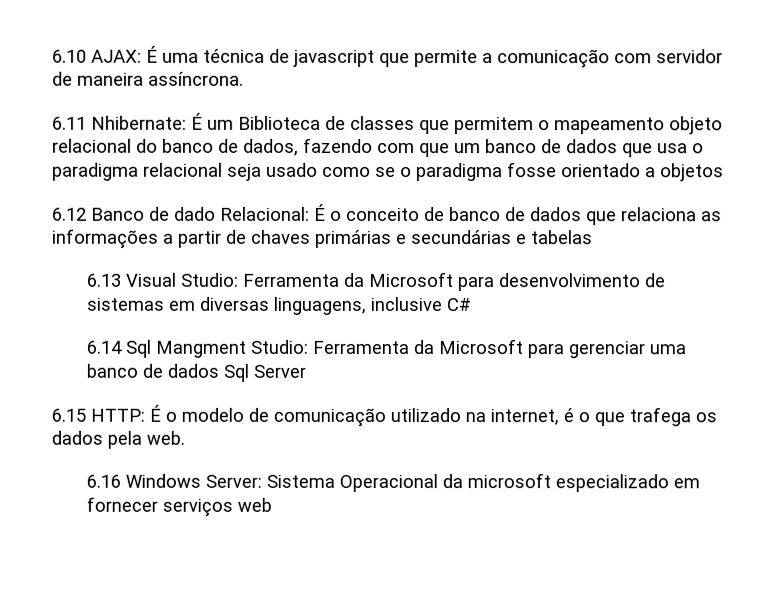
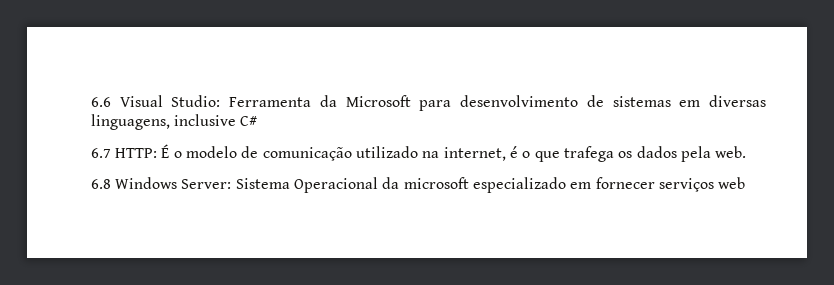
[52,45,723,69] [52,71,244,86] [52,112,723,135] [52,137,704,158] [52,162,724,182] [52,203,722,226] [52,228,593,249] [86,273,122,287] 6.10 AJAX: É uma técnica de javascript que permite a comunicação com servidor de maneira assíncrona. // 6.11 Nhibernate: É um Biblioteca de classes que permitem o mapeamento objeto relacional do banco de dados, fazendo com que um banco de dados que usa o paradigma relacional seja usado como se o paradigma fosse orientado a objetos // 6.12 Banco de dado Relacional: É o conceito de banco de dados que relaciona as informações a partir de chaves primárias e secundárias e tabelas // 6.13 -> [90,97,111,107] 6.6
[85,339,686,359] [85,363,306,382] [51,408,86,422] 6.14 Sql Mangment Studio: Ferramenta da Microsoft para gerenciar uma banco de dados Sql Server // 6.15 -> [90,148,111,158] 6.7
[85,474,121,488] 6.16 -> [90,179,111,189] 6.8

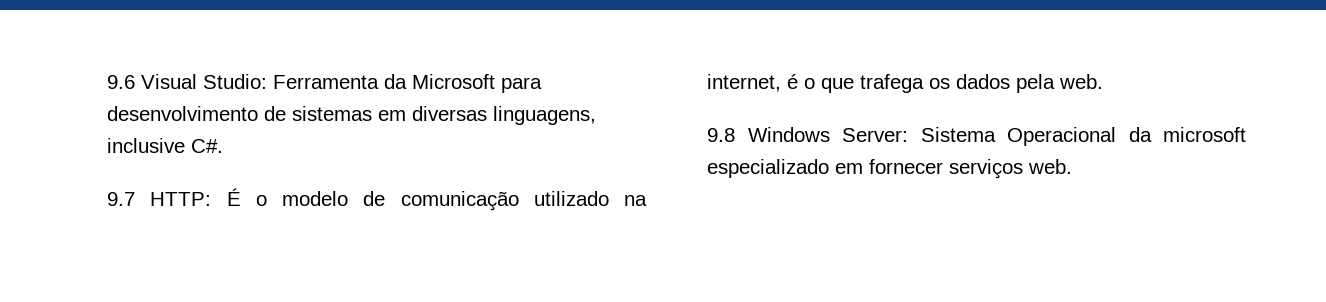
[90,97,111,107] 6.6 -> [107,75,136,89] 9.6
[240,116,258,126] [90,148,111,158] C# // 6.7 -> [191,139,224,153] [107,192,136,206] C#. // 9.7
[90,179,111,189] 6.8 -> [707,128,736,142] 9.8
[718,177,746,189] web -> [1028,159,1073,174] web.

